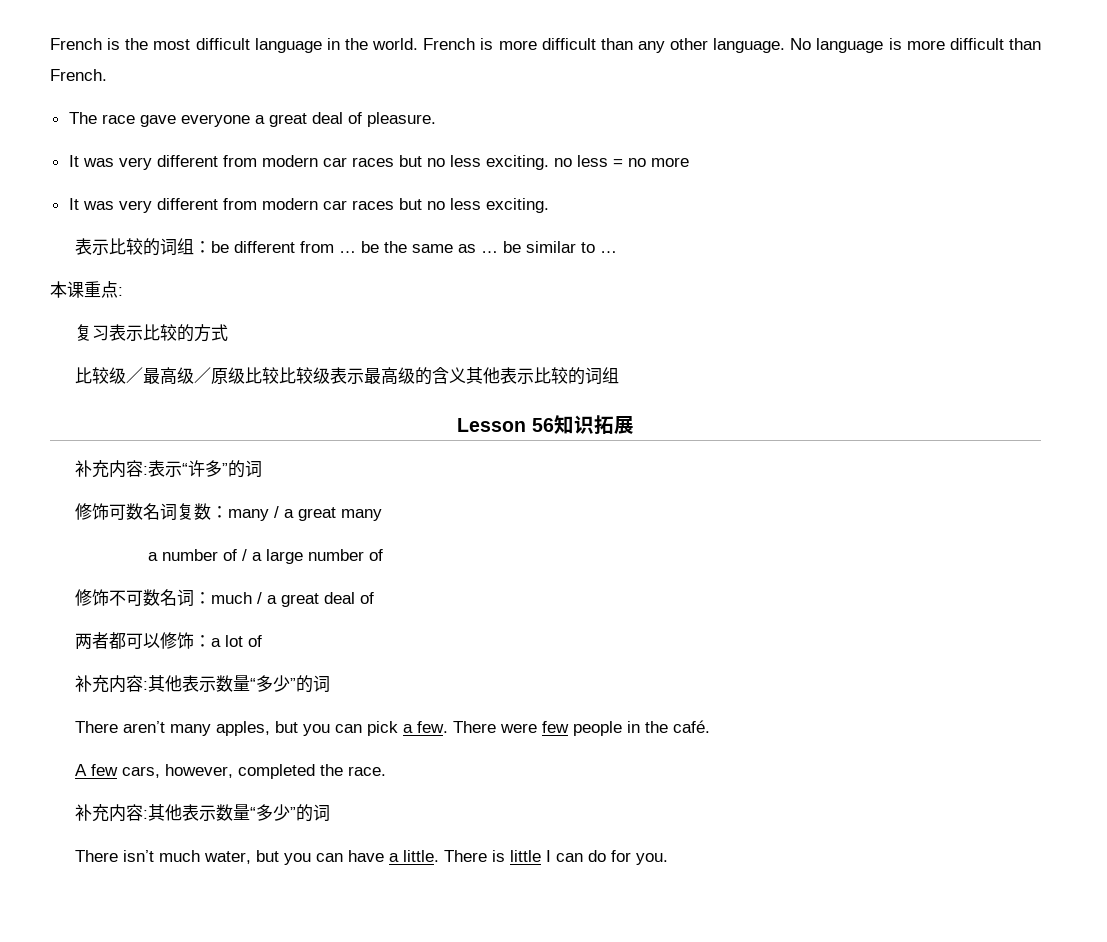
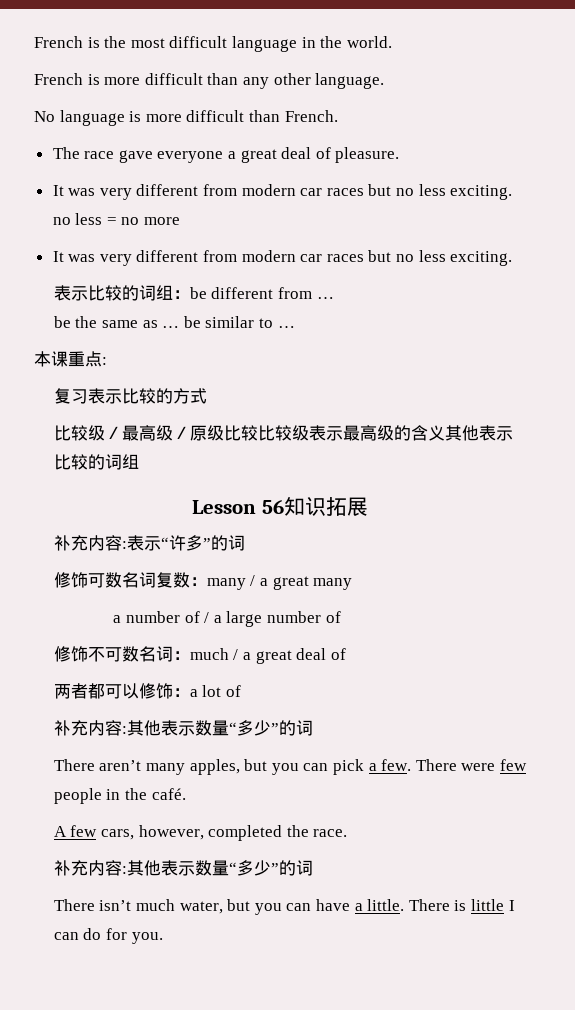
(419, 44) none -> (392, 42) //
(786, 45) none -> (385, 81) //
(356, 252) none -> (334, 298) //

